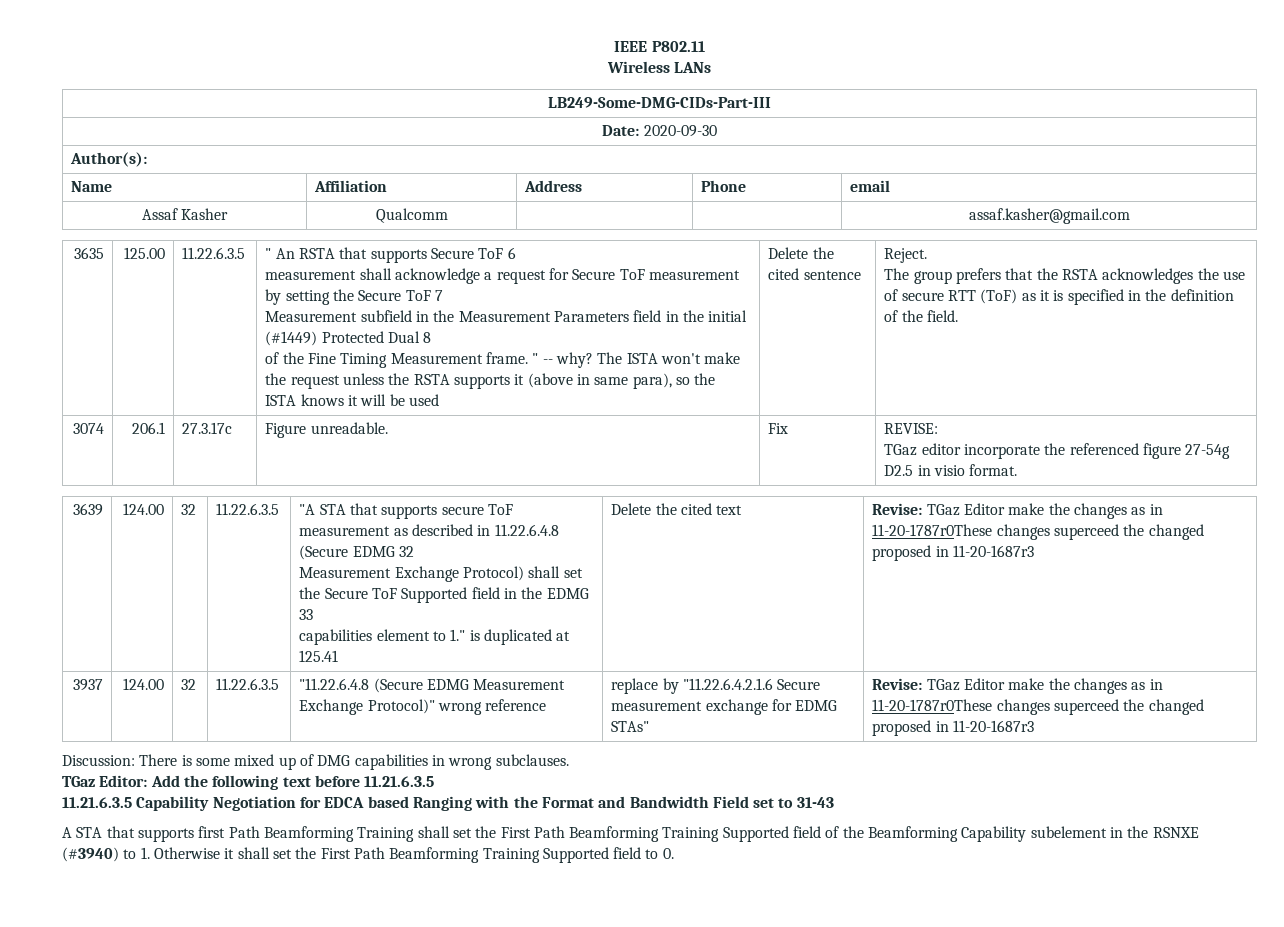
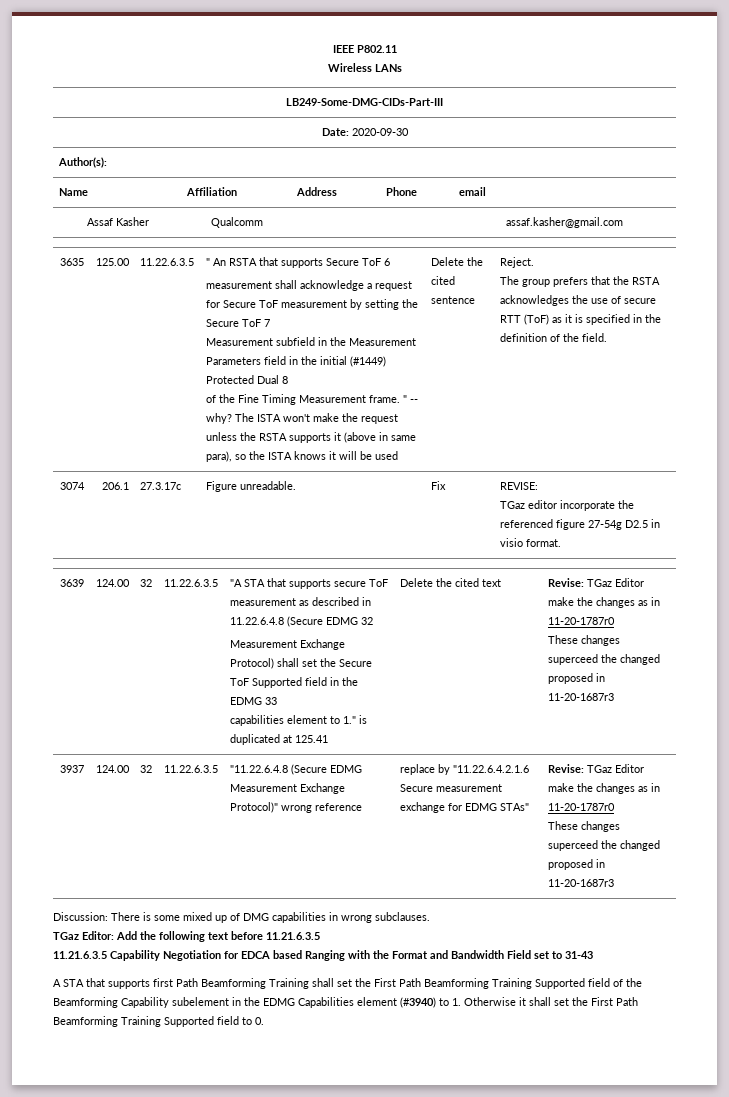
[872,524,993,536] 11-20-1787r0These -> [547,617,615,625] [547,635,578,644] 11-20-1787r0 // These
[872,699,993,711] 11-20-1787r0These -> [547,803,615,811] [547,821,578,830] 11-20-1787r0 // These
[1152,827,1199,838] RSNXE -> [263,997,397,1008] EDMG Capabilities element

